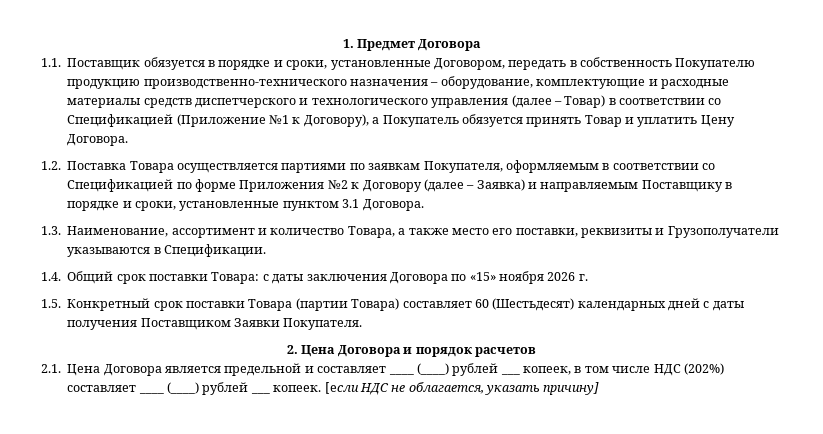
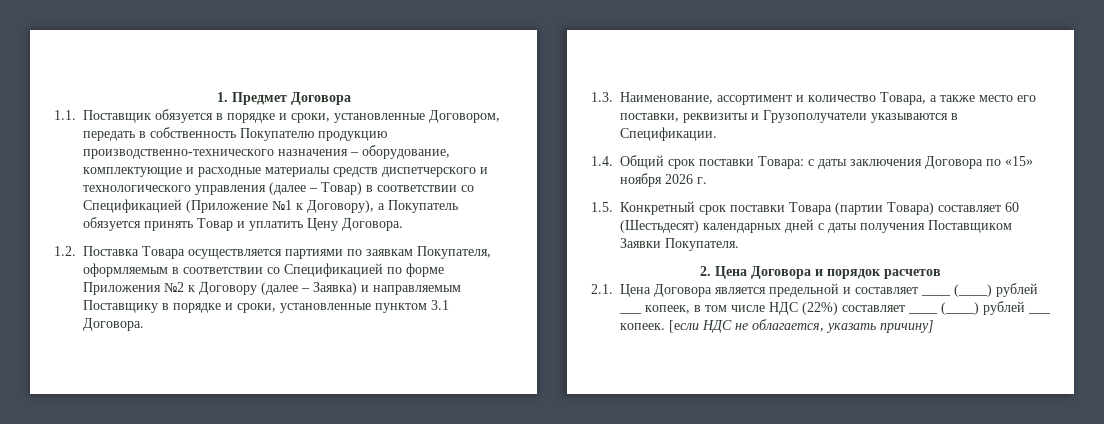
[683,363,724,375] (202%) -> [802,302,838,315] (22%)

